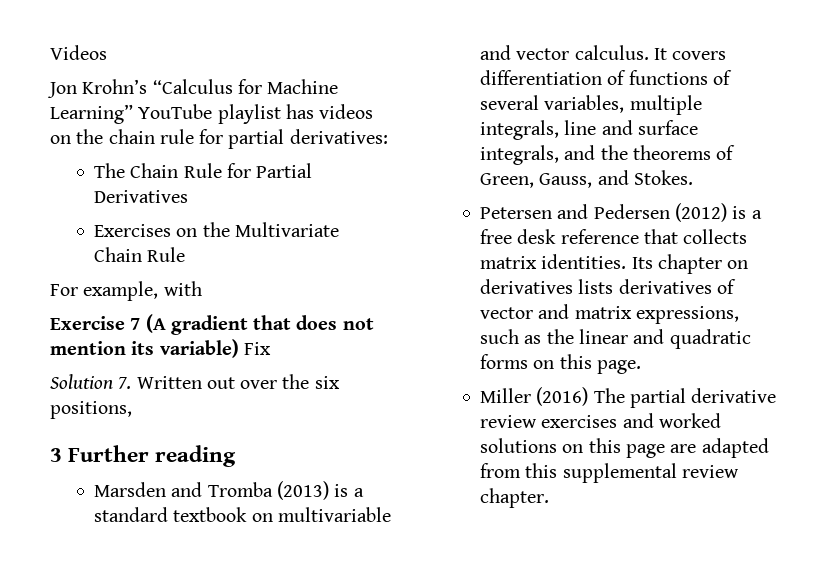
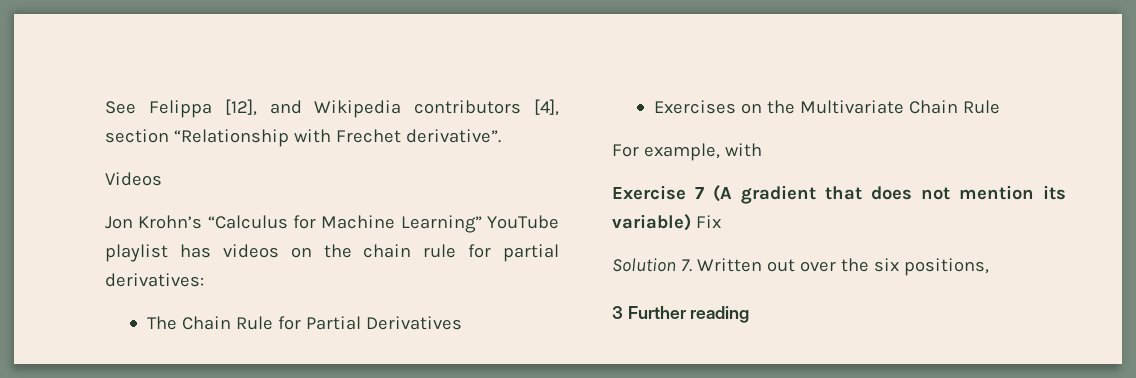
(50, 52) none -> [105,99,559,118] [105,129,501,147] See Felippa [12], and Wikipedia contributors [4], section “Relationship with Frechet derivative”. //
[94,481,364,500] [94,507,391,522] [480,45,727,60] [480,70,732,85] [480,95,702,115] [480,120,698,140] [480,145,736,165] [480,170,693,188] [480,203,762,222] [480,229,748,244] [480,254,749,274] [480,279,736,294] [480,304,739,324] [480,329,751,349] [480,354,641,374] [480,387,777,408] [480,413,721,428] [480,438,769,458] [480,463,739,483] [480,488,550,508] // Marsden and Tromba (2013) is a standard textbook on multivariable and vector calculus. It covers differentiation of functions of several variables, multiple integrals, line and surface integrals, and the theorems of Green, Gauss, and Stokes. // Petersen and Pedersen (2012) is a free desk reference that collects matrix identities. Its chapter on derivatives lists derivatives of vector and matrix expressions, such as the linear and quadratic forms on this page. // Miller (2016) The partial derivative review exercises and worked solutions on this page are adapted from this supplemental review chapter. -> (750, 314) none

